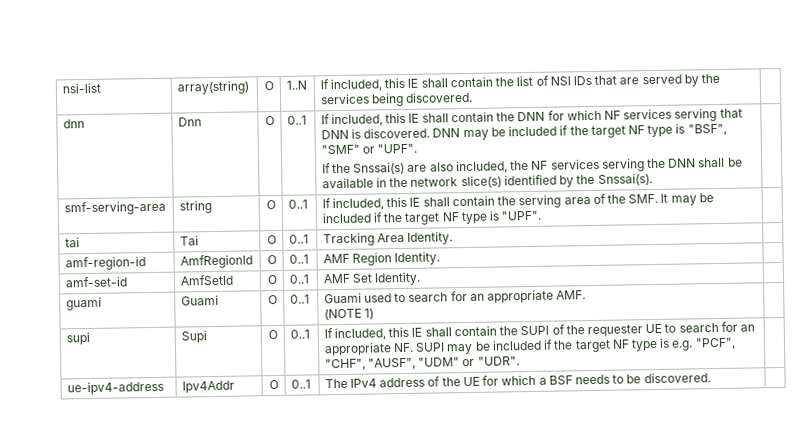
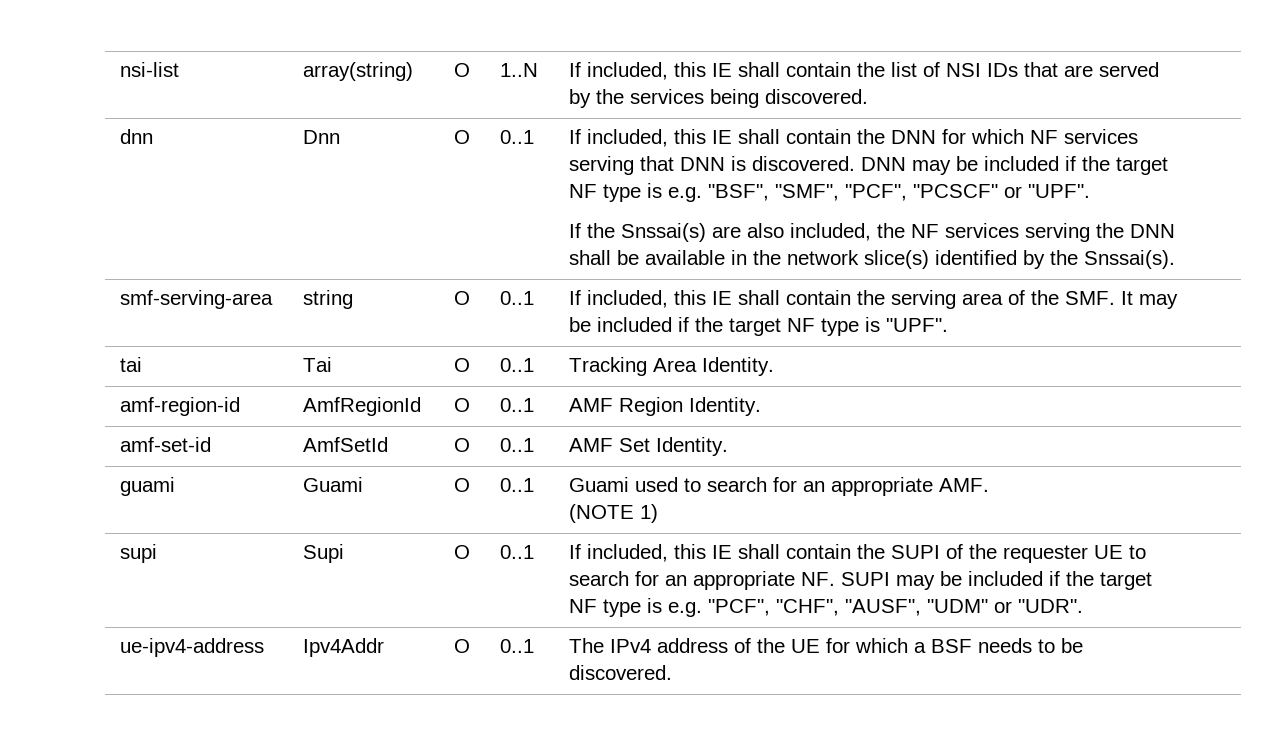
[687,123,727,136] [320,144,360,155] "BSF", "SMF" -> [668,184,999,202] e.g. "BSF", "SMF", "PCF", "PCSCF"

